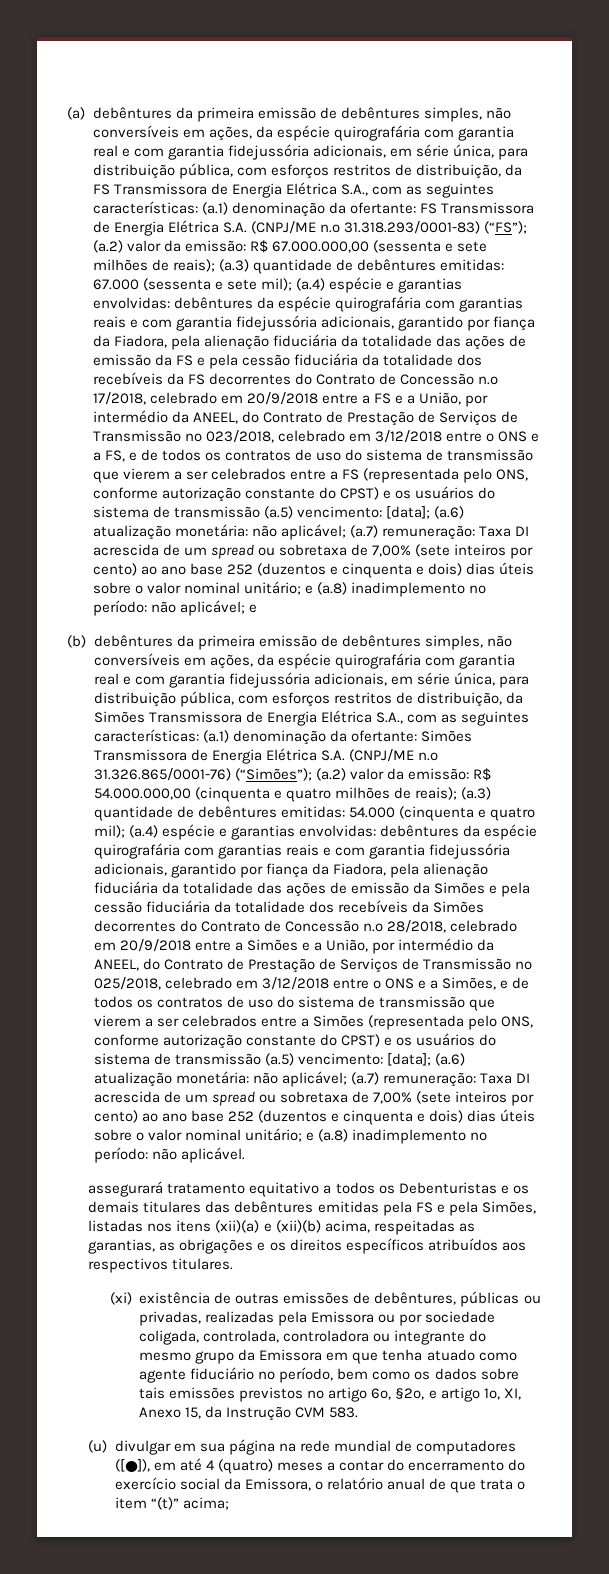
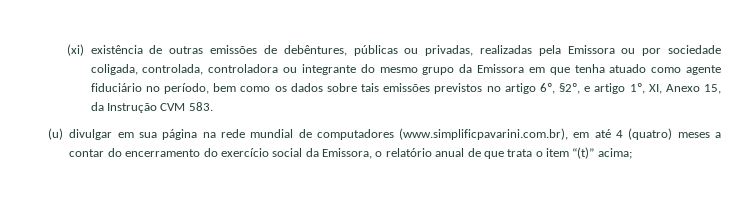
[67,107,511,122] [92,125,514,141] [92,144,528,160] [92,163,522,179] [92,182,494,198] [92,201,534,217] [92,220,527,236] [92,240,487,253] [92,259,504,274] [92,277,462,293] [92,296,523,312] [92,315,535,331] [92,334,526,350] [92,353,482,369] [92,372,498,385] [92,392,489,407] [92,410,518,426] [92,430,539,443] [92,449,534,462] [92,468,528,483] [92,486,495,502] [92,506,464,519] [92,524,529,540] [92,544,533,559] [92,562,535,578] [92,581,486,597] [92,600,257,616] [67,635,512,650] [93,653,515,669] [93,672,529,688] [93,691,523,707] [93,710,529,726] [93,729,472,745] [93,748,438,764] [93,768,491,781] [93,787,491,802] [93,806,535,821] [93,824,537,840] [93,843,510,859] [93,863,488,878] [93,881,531,897] [93,900,484,913] [93,920,517,933] [93,938,495,954] [93,958,532,973] [93,977,530,990] [93,996,495,1011] [93,1015,533,1030] [93,1033,496,1049] [93,1053,465,1066] [93,1071,530,1087] [93,1091,534,1106] [93,1109,536,1125] [93,1128,487,1144] [93,1147,245,1163] [88,1181,529,1197] [88,1201,536,1216] [88,1220,475,1235] [88,1238,526,1254] [88,1258,234,1273] (a) debêntures da primeira emissão de debêntures simples, não conversíveis em ações, da espécie quirografária com garantia real e com garantia fidejussória adicionais, em série única, para distribuição pública, com esforços restritos de distribuição, da FS Transmissora de Energia Elétrica S.A., com as seguintes características: (a.1) denominação da ofertante: FS Transmissora de Energia Elétrica S.A. (CNPJ/ME n.º 31.318.293/0001-83) (“FS”); (a.2) valor da emissão: R$ 67.000.000,00 (sessenta e sete milhões de reais); (a.3) quantidade de debêntures emitidas: 67.000 (sessenta e sete mil); (a.4) espécie e garantias envolvidas: debêntures da espécie quirografária com garantias reais e com garantia fidejussória adicionais, garantido por fiança da Fiadora, pela alienação fiduciária da totalidade das ações de emissão da FS e pela cessão fiduciária da totalidade dos recebíveis da FS decorrentes do Contrato de Concessão n.º 17/2018, celebrado em 20/9/2018 entre a FS e a União, por intermédio da ANEEL, do Contrato de Prestação de Serviços de Transmissão nº 023/2018, celebrado em 3/12/2018 entre o ONS e a FS, e de todos os contratos de uso do sistema de transmissão que vierem a ser celebrados entre a FS (representada pelo ONS, conforme autorização constante do CPST) e os usuários do sistema de transmissão (a.5) vencimento: [data]; (a.6) atualização monetária: não aplicável; (a.7) remuneração: Taxa DI acrescida de um spread ou sobretaxa de 7,00% (sete inteiros por cento) ao ano base 252 (duzentos e cinquenta e dois) dias úteis sobre o valor nominal unitário; e (a.8) inadimplemento no período: não aplicável; e // (b) debêntures da primeira emissão de debêntures simples, não conversíveis em ações, da espécie quirografária com garantia real e com garantia fidejussória adicionais, em série única, para distribuição pública, com esforços restritos de distribuição, da Simões Transmissora de Energia Elétrica S.A., com as seguintes características: (a.1) denominação da ofertante: Simões Transmissora de Energia Elétrica S.A. (CNPJ/ME n.º 31.326.865/0001-76) (“Simões”); (a.2) valor da emissão: R$ 54.000.000,00 (cinquenta e quatro milhões de reais); (a.3) quantidade de debêntures emitidas: 54.000 (cinquenta e quatro mil); (a.4) espécie e garantias envolvidas: debêntures da espécie quirografária com garantias reais e com garantia fidejussória adicionais, garantido por fiança da Fiadora, pela alienação fiduciária da totalidade das ações de emissão da Simões e pela cessão fiduciária da totalidade dos recebíveis da Simões decorrentes do Contrato de Concessão n.º 28/2018, celebrado em 20/9/2018 entre a Simões e a União, por intermédio da ANEEL, do Contrato de Prestação de Serviços de Transmissão nº 025/2018, celebrado em 3/12/2018 entre o ONS e a Simões, e de todos os contratos de uso do sistema de transmissão que vierem a ser celebrados entre a Simões (representada pelo ONS, conforme autorização constante do CPST) e os usuários do sistema de transmissão (a.5) vencimento: [data]; (a.6) atualização monetária: não aplicável; (a.7) remuneração: Taxa DI acrescida de um spread ou sobretaxa de 7,00% (sete inteiros por cento) ao ano base 252 (duzentos e cinquenta e dois) dias úteis sobre o valor nominal unitário; e (a.8) inadimplemento no período: não aplicável. // assegurará tratamento equitativo a todos os Debenturistas e os demais titulares das debêntures emitidas pela FS e pela Simões, listadas nos itens (xii)(a) e (xii)(b) acima, respeitadas as garantias, as obrigações e os direitos específicos atribuídos aos respectivos titulares. // -> (67, 50) none
[114,1459,150,1472] ([●]), -> [399,128,569,140] (www.simplificpavarini.com.br),

